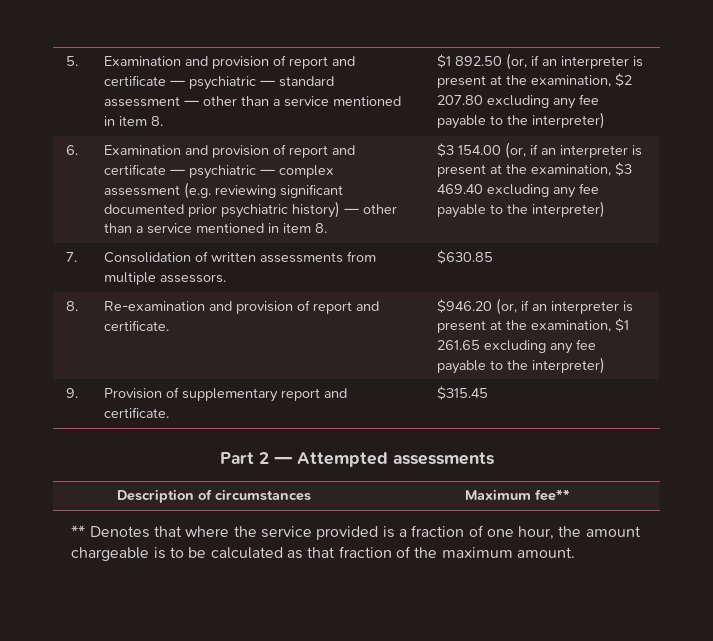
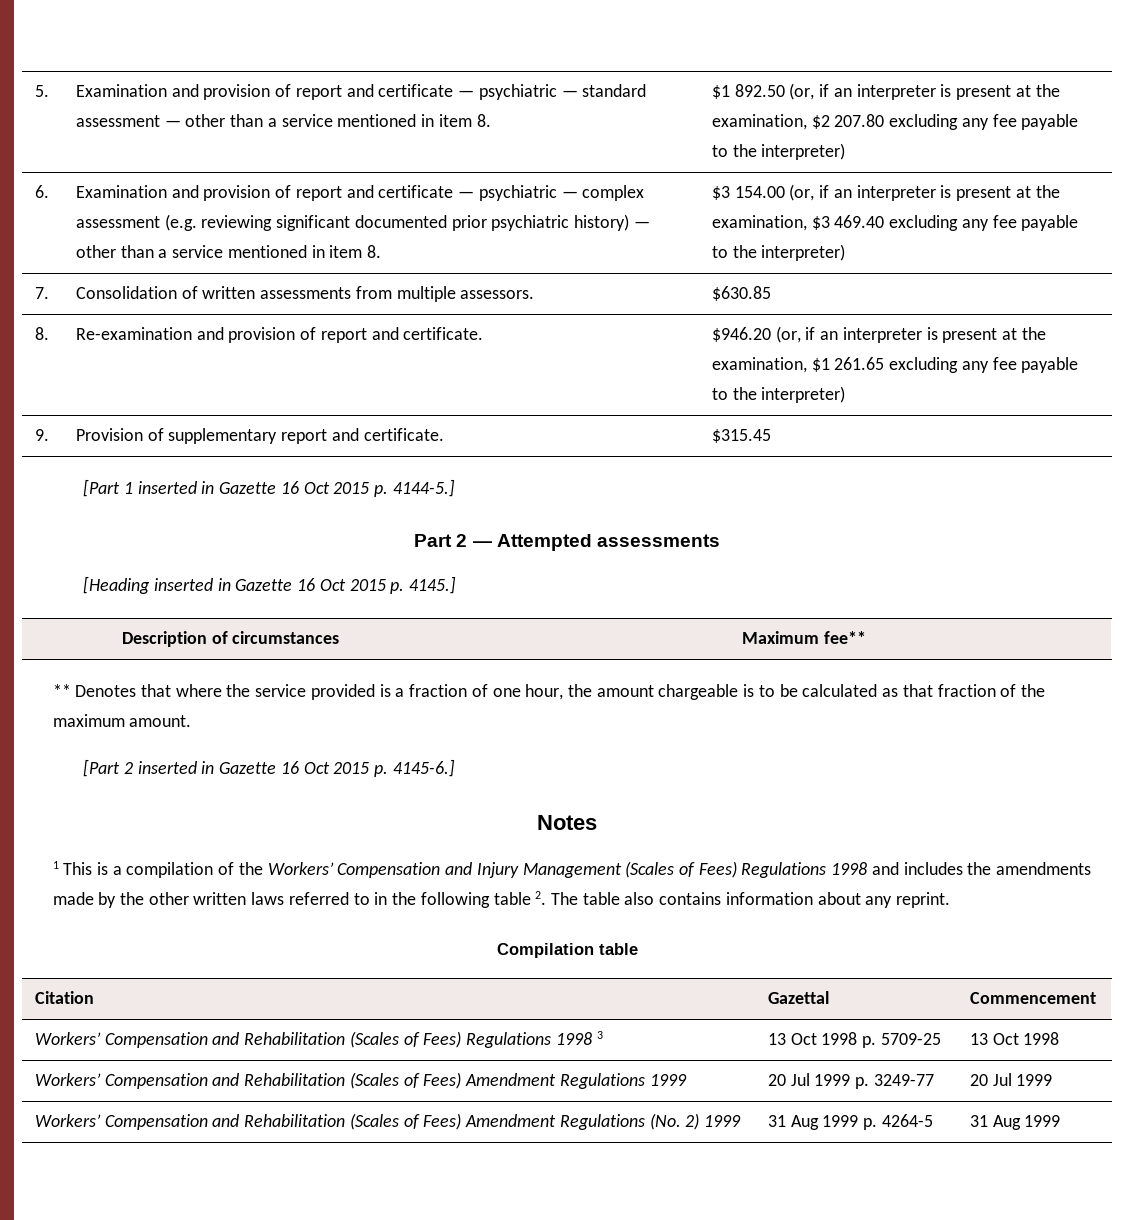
(488, 393) none -> [83,479,455,497] // [Part 1 inserted in Gazette 16 Oct 2015 p. 4144-5.]
(494, 458) none -> [83,576,456,594] // [Heading inserted in Gazette 16 Oct 2015 p. 4145.]
(575, 552) none -> [83,759,455,777] [537,815,597,830] [52,861,1092,878] [52,891,951,908] [496,943,638,958] [35,991,95,1004] [768,991,830,1004] [970,992,1097,1004] [35,1031,603,1048] [768,1032,941,1048] [970,1032,1060,1045] [35,1072,687,1089] [768,1073,934,1089] [970,1073,1053,1086] [35,1113,741,1130] [768,1114,933,1130] [970,1115,1061,1130] // [Part 2 inserted in Gazette 16 Oct 2015 p. 4145-6.] // Notes // 1 This is a compilation of the Workers’ Compensation and Injury Management (Scales of Fees) Regulations 1998 and includes the amendments made by the other written laws referred to in the following table 2. The table also contains information about any reprint. // Compilation table // Citation | Gazettal | Commencement // Workers’ Compensation and Rehabilitation (Scales of Fees) Regulations 1998 3 | 13 Oct 1998 p. 5709-25 | 13 Oct 1998 // Workers’ Compensation and Rehabilitation (Scales of Fees) Amendment Regulations 1999 | 20 Jul 1999 p. 3249-77 | 20 Jul 1999 // Workers’ Compensation and Rehabilitation (Scales of Fees) Amendment Regulations (No. 2) 1999 | 31 Aug 1999 p. 4264-5 | 31 Aug 1999

